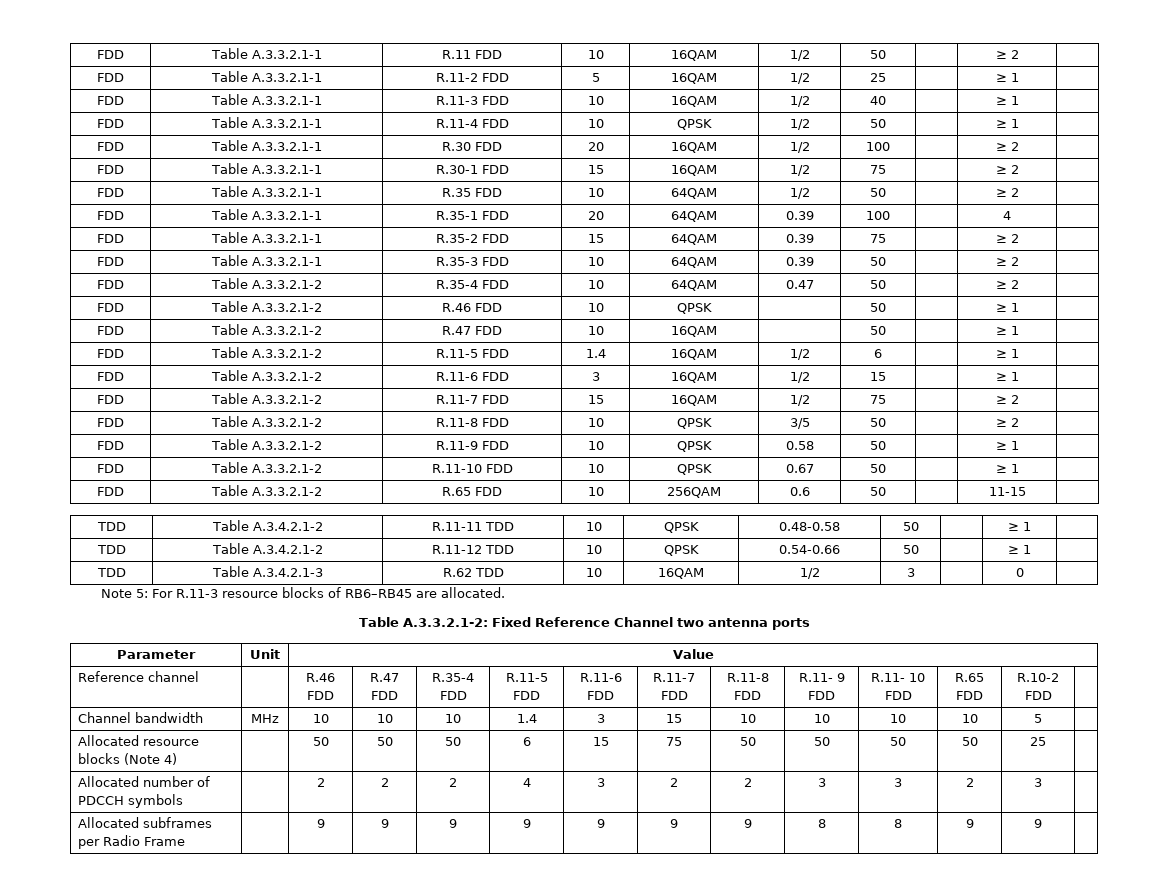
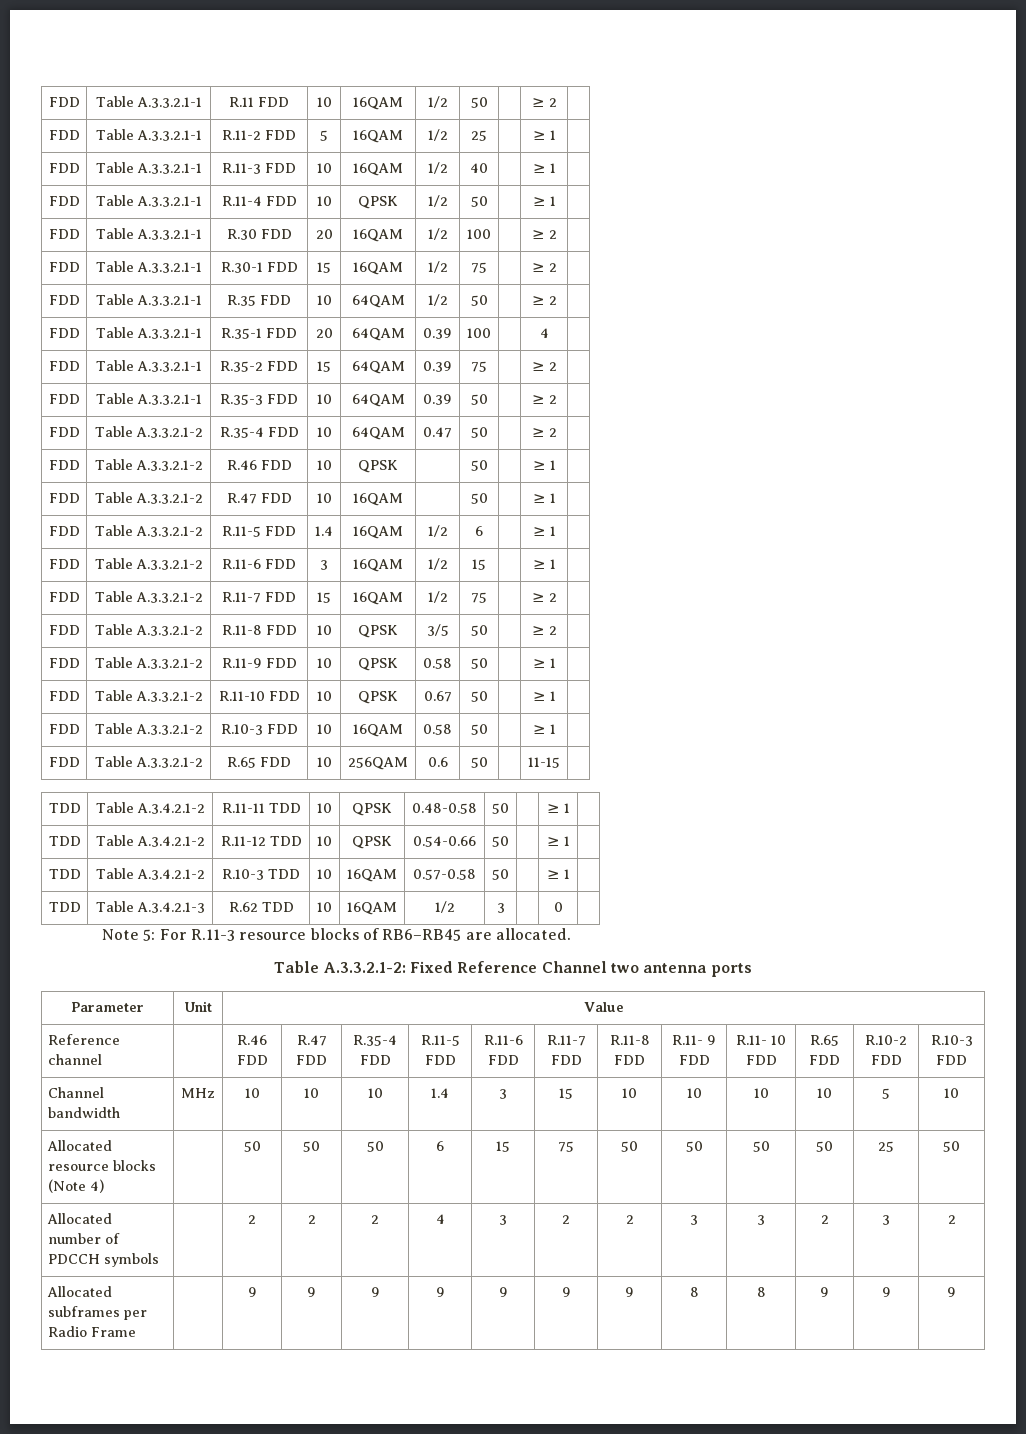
(1019, 468) none -> [48,724,80,734] [94,723,203,735] [220,724,298,735] [316,724,332,734] [353,724,403,737] [423,724,452,735] [470,724,488,735] [532,724,556,734] // FDD | Table A.3.3.2.1-2 | R.10-3 FDD | 10 | 16QAM | 0.58 | 50 | | ≥ 1 |
(1031, 549) none -> [48,869,81,879] [95,868,205,880] [222,869,300,880] [317,869,332,879] [347,869,397,882] [413,869,476,880] [492,869,509,880] [546,869,570,879] // TDD | Table A.3.4.2.1-2 | R.10-3 TDD | 10 | 16QAM | 0.57-0.58 | 50 | | ≥ 1 |
(1052, 695) none -> [930,1035,973,1046] [936,1055,967,1065] R.10-3 FDD
(1042, 718) none -> [944,1088,959,1098] 10
(1046, 741) none -> [943,1141,960,1152] 50
(1042, 782) none -> [947,1215,956,1224] 2
(1042, 823) none -> [947,1287,956,1297] 9

